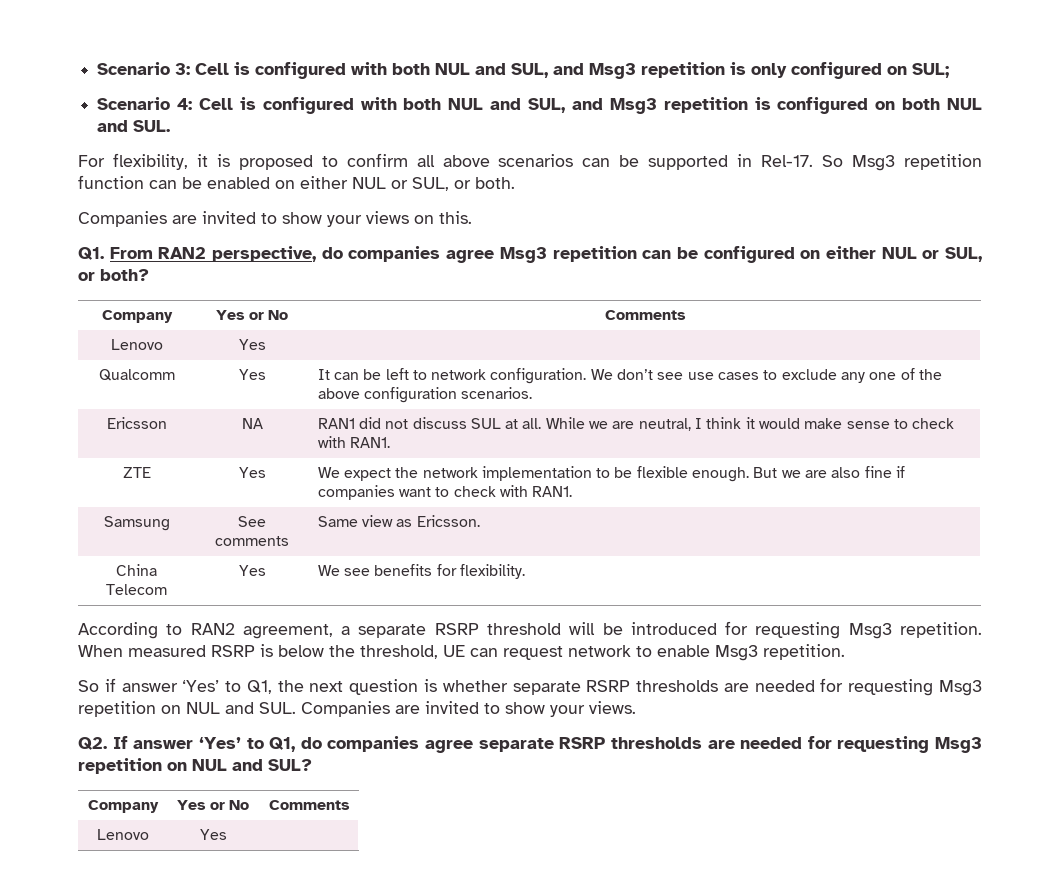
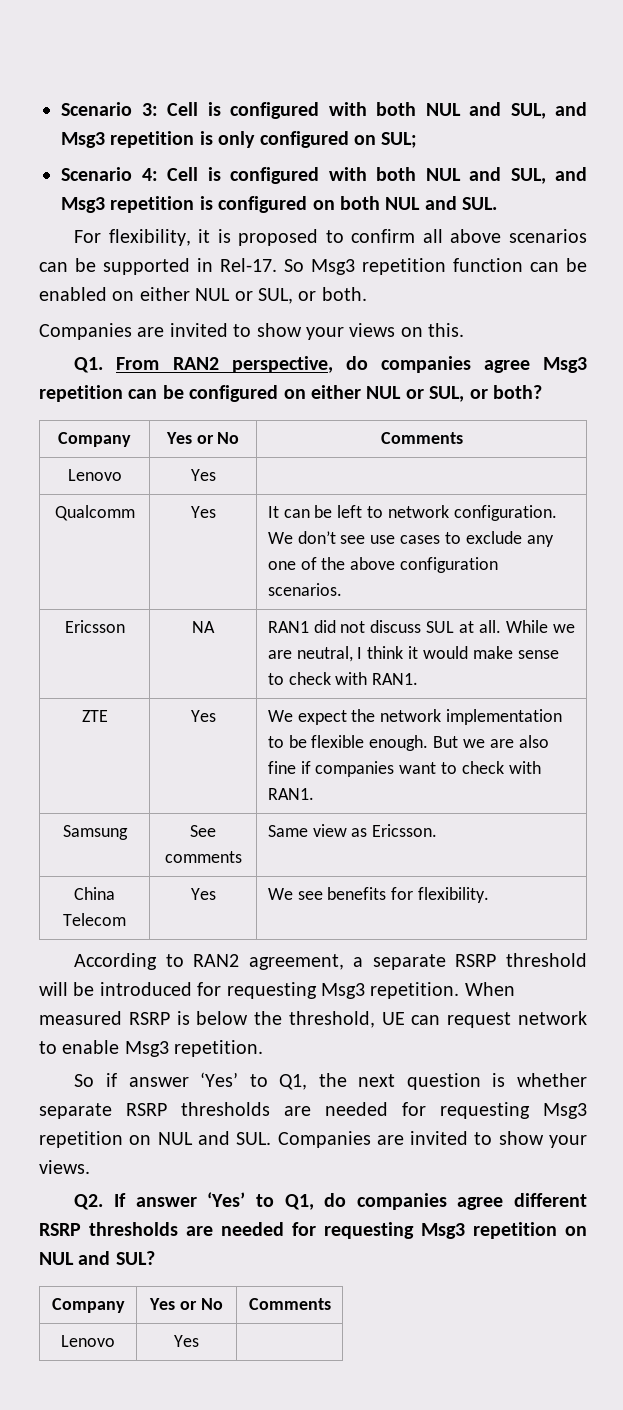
[478,738,554,752] separate -> [514,1193,587,1207] different

